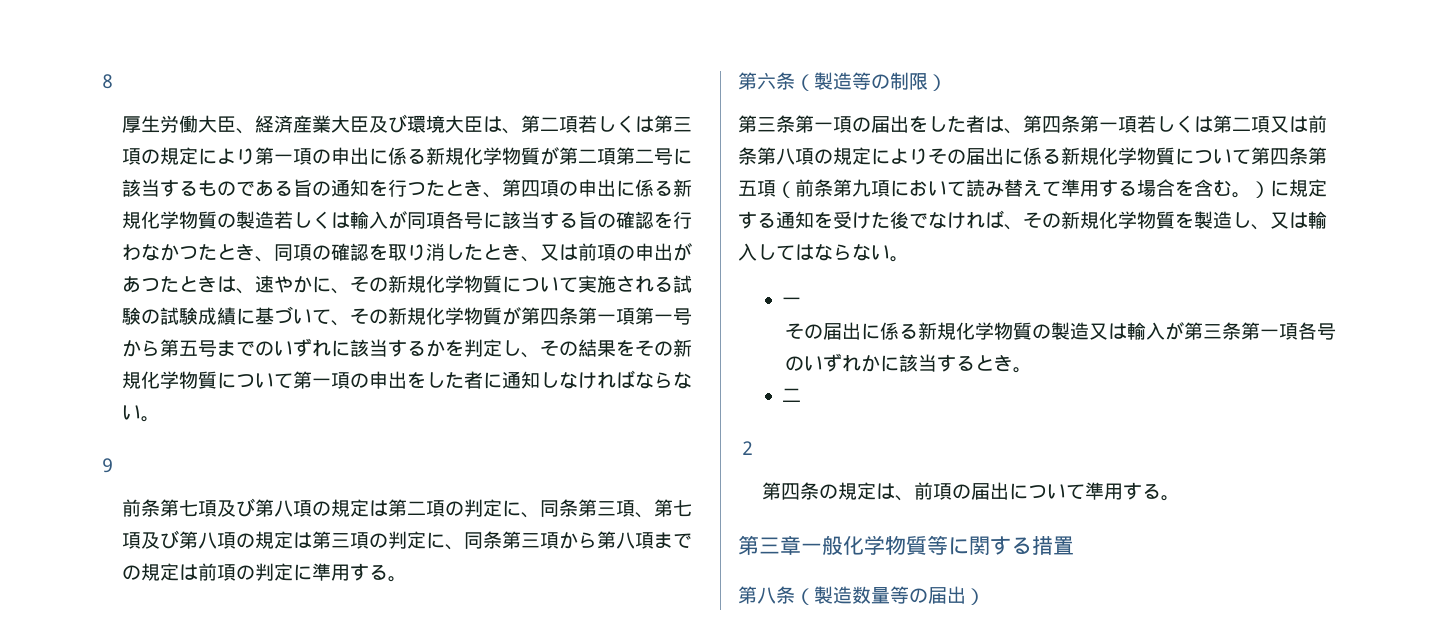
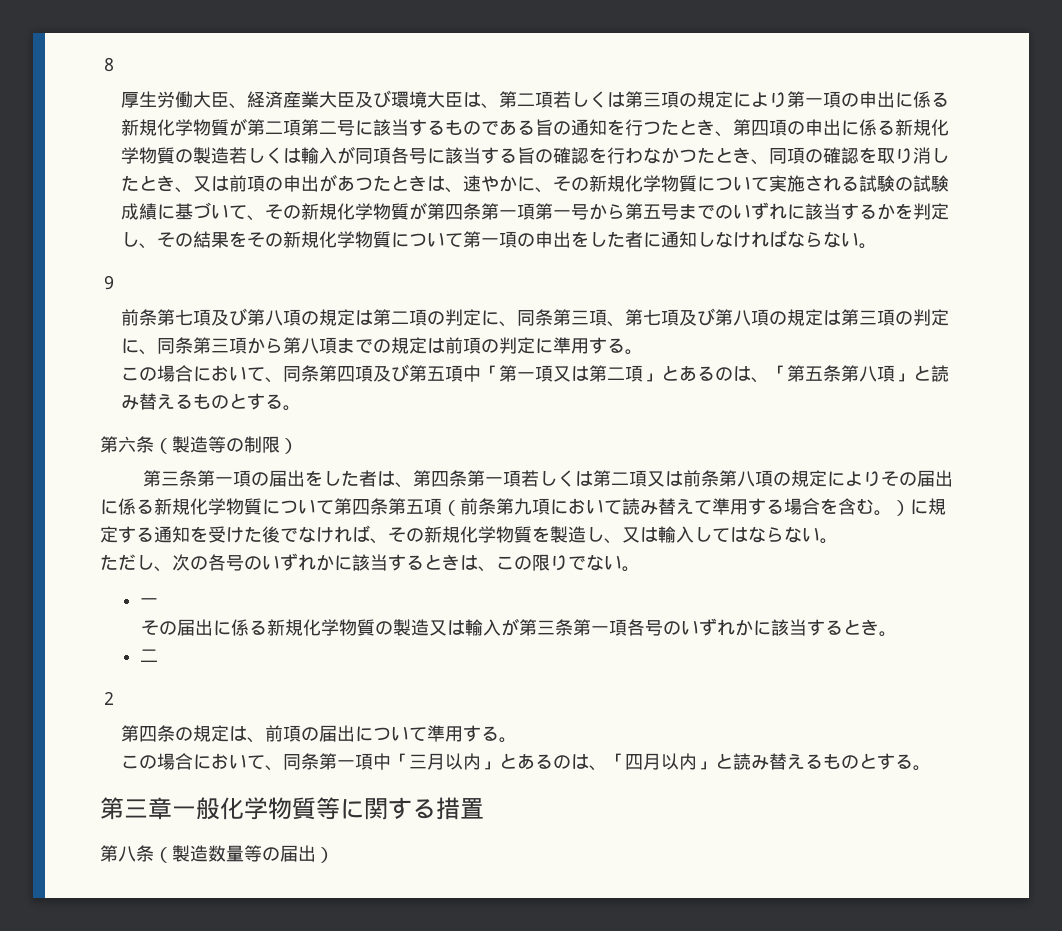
(407, 579) none -> [120,364,949,383] [120,393,301,411] // この場合において、同条第四項及び第五項中「第一項又は第二項」とあるのは、「第五条第八項」と読み替えるものとする。
(909, 259) none -> [100,553,640,572] // ただし、次の各号のいずれかに該当するときは、この限りでない。
(1180, 498) none -> [120,753,931,771] // この場合において、同条第一項中「三月以内」とあるのは、「四月以内」と読み替えるものとする。

